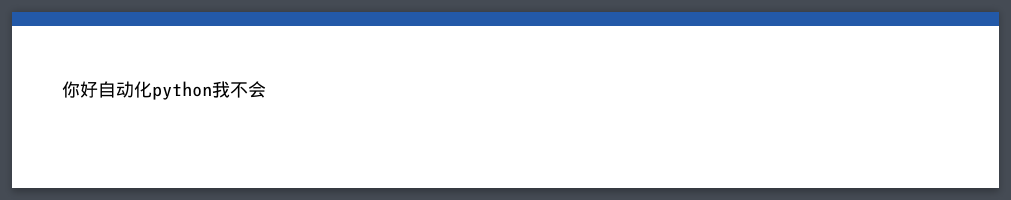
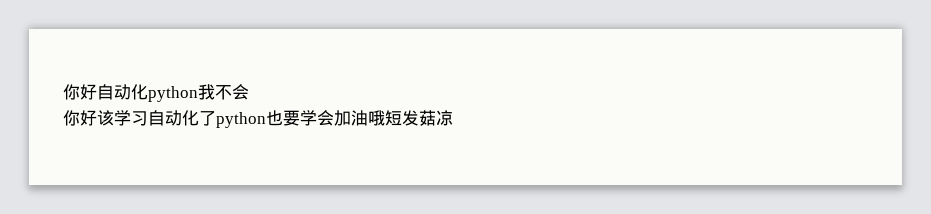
(266, 89) none -> [63,110,453,128] // 你好该学习自动化了python也要学会加油哦短发菇凉

